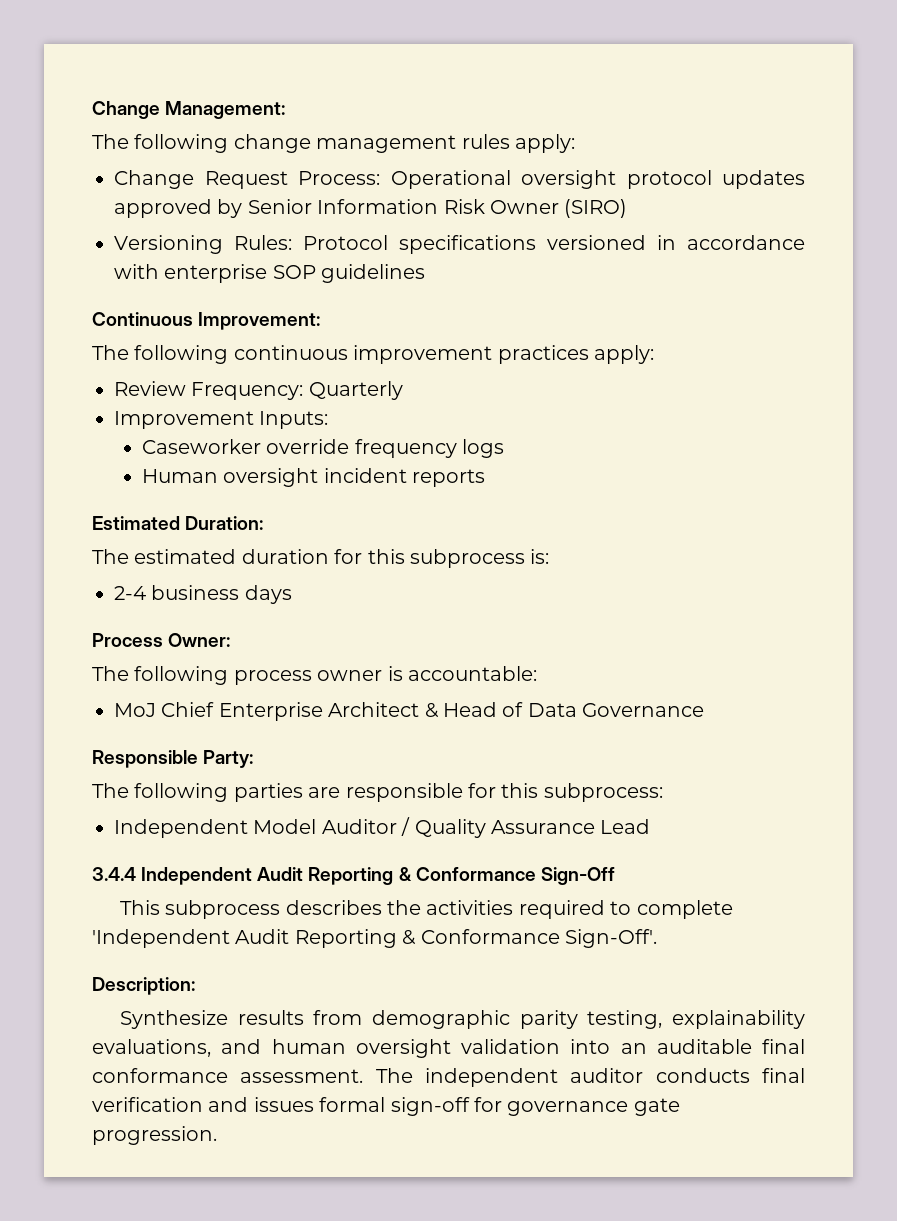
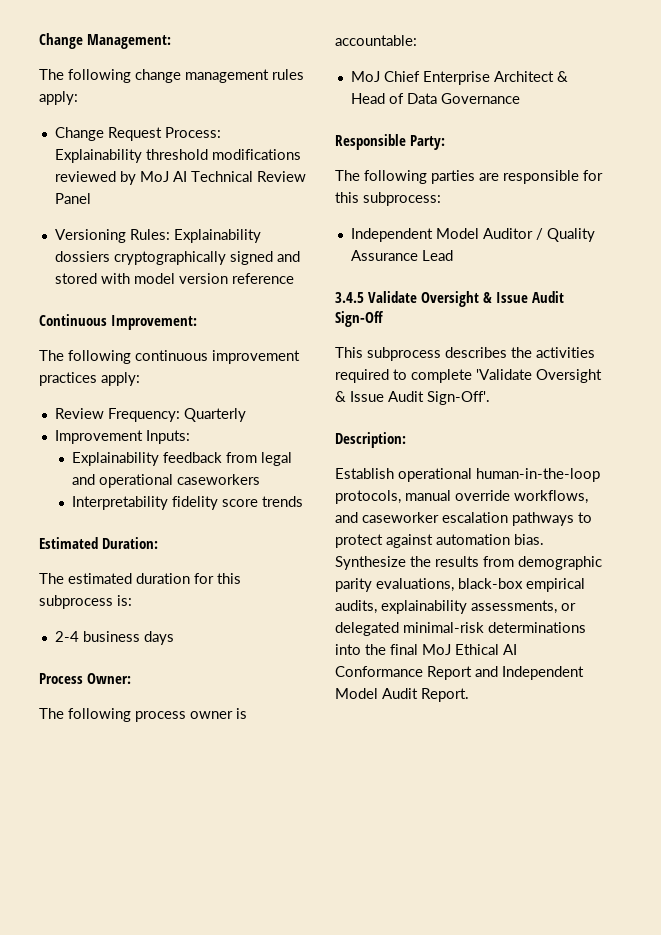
[390,170,805,189] [114,199,628,218] [114,235,805,254] [114,264,426,283] Operational oversight protocol updates approved by Senior Information Risk Owner (SIRO) // Versioning Rules: Protocol specifications versioned in accordance with enterprise SOP guidelines -> [54,149,301,163] [54,171,306,185] [54,193,91,204] [54,229,261,243] [54,251,300,265] [54,273,294,284] Explainability threshold modifications reviewed by MoJ AI Technical Review Panel // Versioning Rules: Explainability dossiers cryptographically signed and stored with model version reference
[141,439,505,458] [141,468,486,487] Caseworker override frequency logs // Human oversight incident reports -> [72,452,293,466] [72,474,261,488] [72,496,304,510] Explainability feedback from legal and operational caseworkers // Interpretability fidelity score trends
[92,867,536,885] 3.4.4 Independent Audit Reporting & Conformance -> [335,291,564,307] 3.4.5 Validate Oversight & Issue Audit
[92,929,657,948] [92,977,195,995] [119,1010,805,1029] [92,1039,805,1058] [92,1068,805,1087] [92,1097,680,1116] [92,1126,217,1145] 'Independent Audit Reporting & Conformance Sign-Off'. // Description: // Synthesize results from demographic parity testing, explainability evaluations, and human oversight validation into an auditable final conformance assessment. The independent auditor conducts final verification and issues formal sign-off for governance gate progression. -> [476,369,602,383] [335,391,490,405] [335,432,406,448] [335,468,600,482] [335,490,588,504] [335,512,592,526] [335,534,544,548] [335,556,602,570] [335,578,585,592] [335,600,576,614] [335,622,586,636] [335,644,517,655] [335,666,584,680] [335,688,469,702] 'Validate Oversight & Issue Audit Sign-Off'. // Description: // Establish operational human-in-the-loop protocols, manual override workflows, and caseworker escalation pathways to protect against automation bias. Synthesize the results from demographic parity evaluations, black-box empirical audits, explainability assessments, or delegated minimal-risk determinations into the final MoJ Ethical AI Conformance Report and Independent Model Audit Report.

